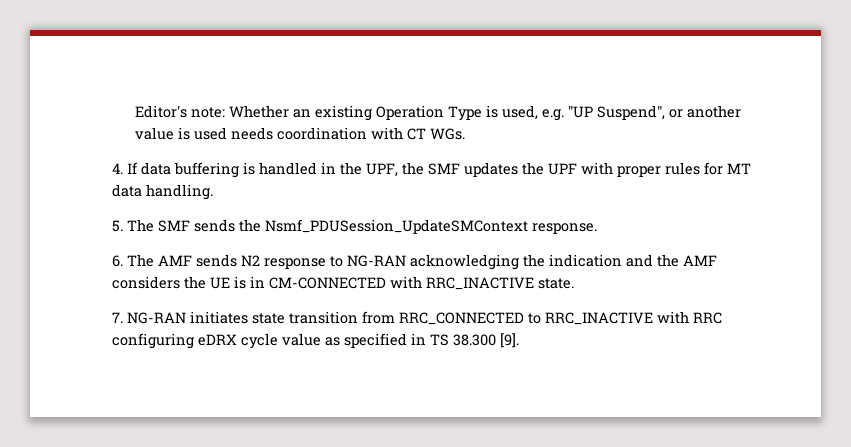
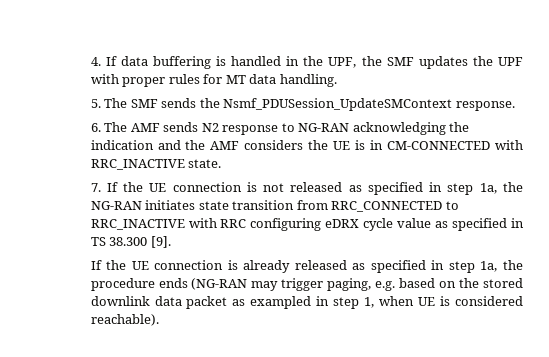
[135,105,742,121] [135,127,466,140] Editor's note: Whether an existing Operation Type is used, e.g. "UP Suspend", or another value is used needs coordination with CT WGs. // -> (90, 61) none
(124, 317) none -> [106,182,523,195] If the UE connection is not released as specified in step 1a, the
(520, 340) none -> [90,260,523,273] [90,278,523,291] [90,296,523,309] [90,314,159,326] // If the UE connection is already released as specified in step 1a, the procedure ends (NG-RAN may trigger paging, e.g. based on the stored downlink data packet as exampled in step 1, when UE is considered reachable).

